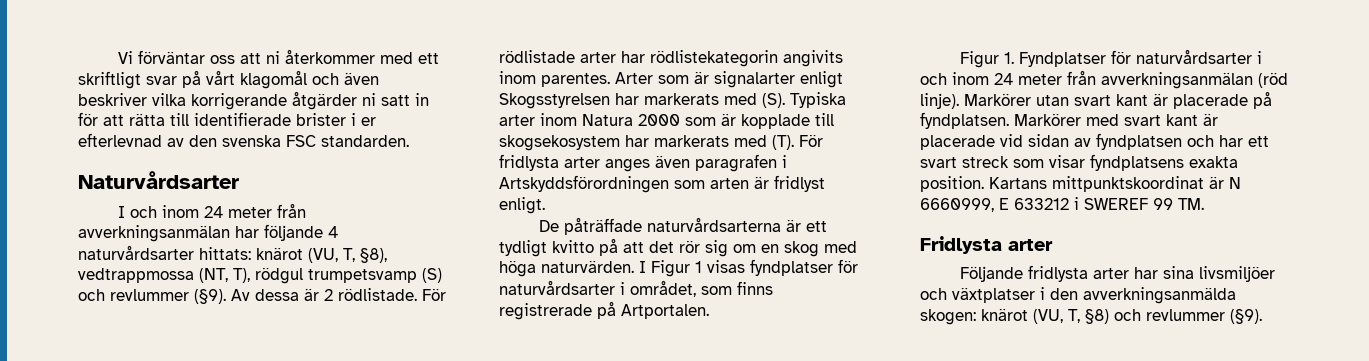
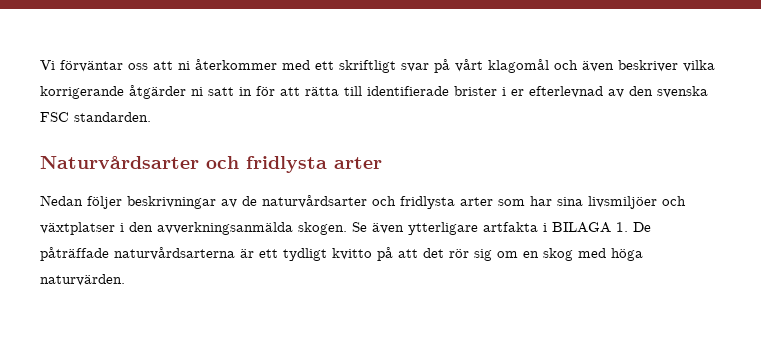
[117,203,306,218] [78,224,338,242] [78,245,387,263] [78,267,442,284] [78,288,446,304] [499,50,843,67] [499,71,843,88] [499,92,846,109] [499,113,834,129] [499,134,823,151] [499,154,787,172] [499,175,825,193] [499,197,545,214] // I och inom 24 meter från avverkningsanmälan har följande 4 naturvårdsarter hittats: knärot (VU, T, §8), vedtrappmossa (NT, T), rödgul trumpetsvamp (S) och revlummer (§9). Av dessa är 2 rödlistade. För rödlistade arter har rödlistekategorin angivits inom parentes. Arter som är signalarter enligt Skogsstyrelsen har markerats med (S). Typiska arter inom Natura 2000 som är kopplade till skogsekosystem har markerats med (T). För fridlysta arter anges även paragrafen i Artskyddsförordningen som arten är fridlyst enligt. // -> [206,156,382,173] [40,195,686,209] [40,222,628,235] och fridlysta arter // Nedan följer beskrivningar av de naturvårdsarter och fridlysta arter som har sina livsmiljöer och växtplatser i den avverkningsanmälda skogen. Se även ytterligare artfakta i BILAGA 1.
[639,259,858,277] [499,280,773,297] [499,301,709,320] [959,49,1262,68] [920,70,1288,89] [920,91,1272,109] [920,112,1218,129] [920,133,1269,150] [920,154,1238,171] [920,176,1241,192] [920,197,1204,212] [920,236,1053,254] [959,265,1275,282] [920,287,1236,304] [920,308,1262,325] I Figur 1 visas fyndplatser för naturvårdsarter i området, som finns registrerade på Artportalen. // Figur 1. Fyndplatser för naturvårdsarter i och inom 24 meter från avverkningsanmälan (röd linje). Markörer utan svart kant är placerade på fyndplatsen. Markörer med svart kant är placerade vid sidan av fyndplatsen och har ett svart streck som visar fyndplatsens exakta position. Kartans mittpunktskoordinat är N 6660999, E 633212 i SWEREF 99 TM. // Fridlysta arter // Följande fridlysta arter har sina livsmiljöer och växtplatser i den avverkningsanmälda skogen: knärot (VU, T, §8) och revlummer (§9). -> (125, 280) none

